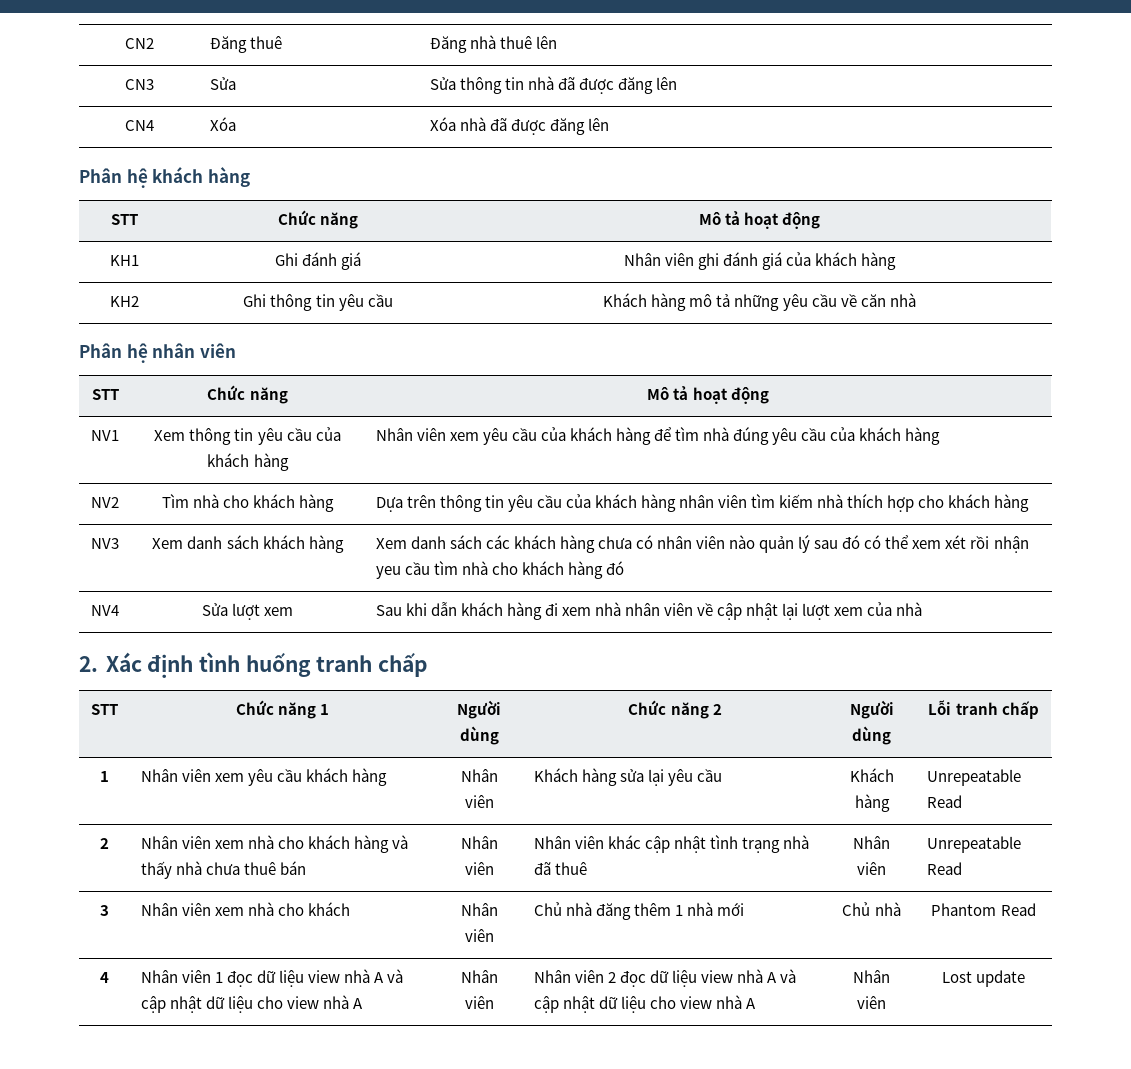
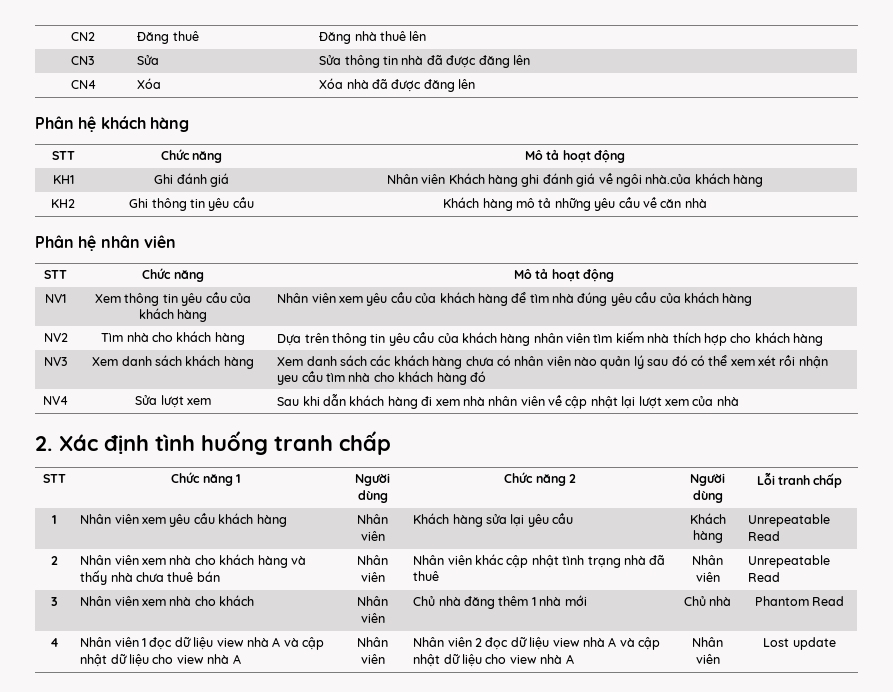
(694, 259) none -> [448,173,519,187] Khách hàng
[786,252,812,266] của -> [598,173,692,187] về ngôi nhà.của

